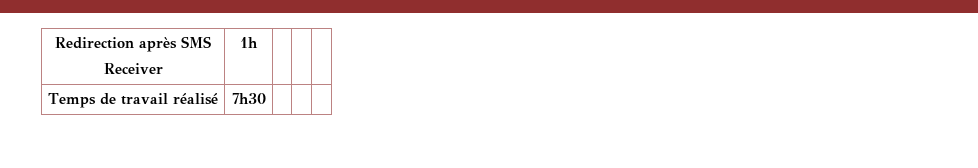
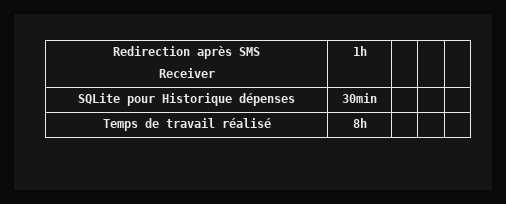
(258, 42) none -> [78,93,295,106] [342,93,377,103] // SQLite pour Historique dépenses | 30min | | |
[231,93,266,104] 7h30 -> [352,118,367,128] 8h

